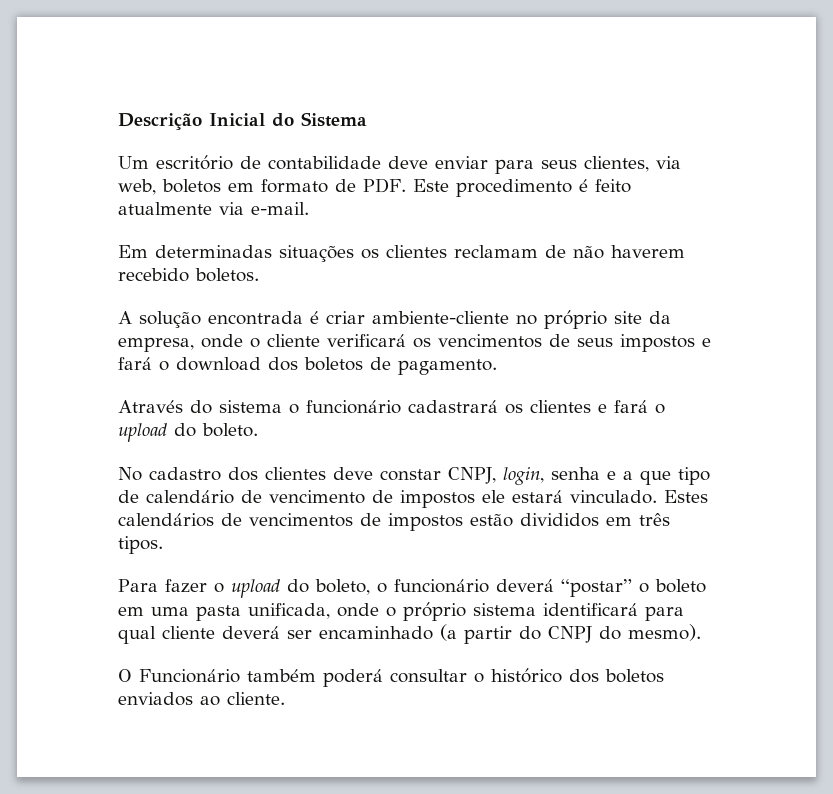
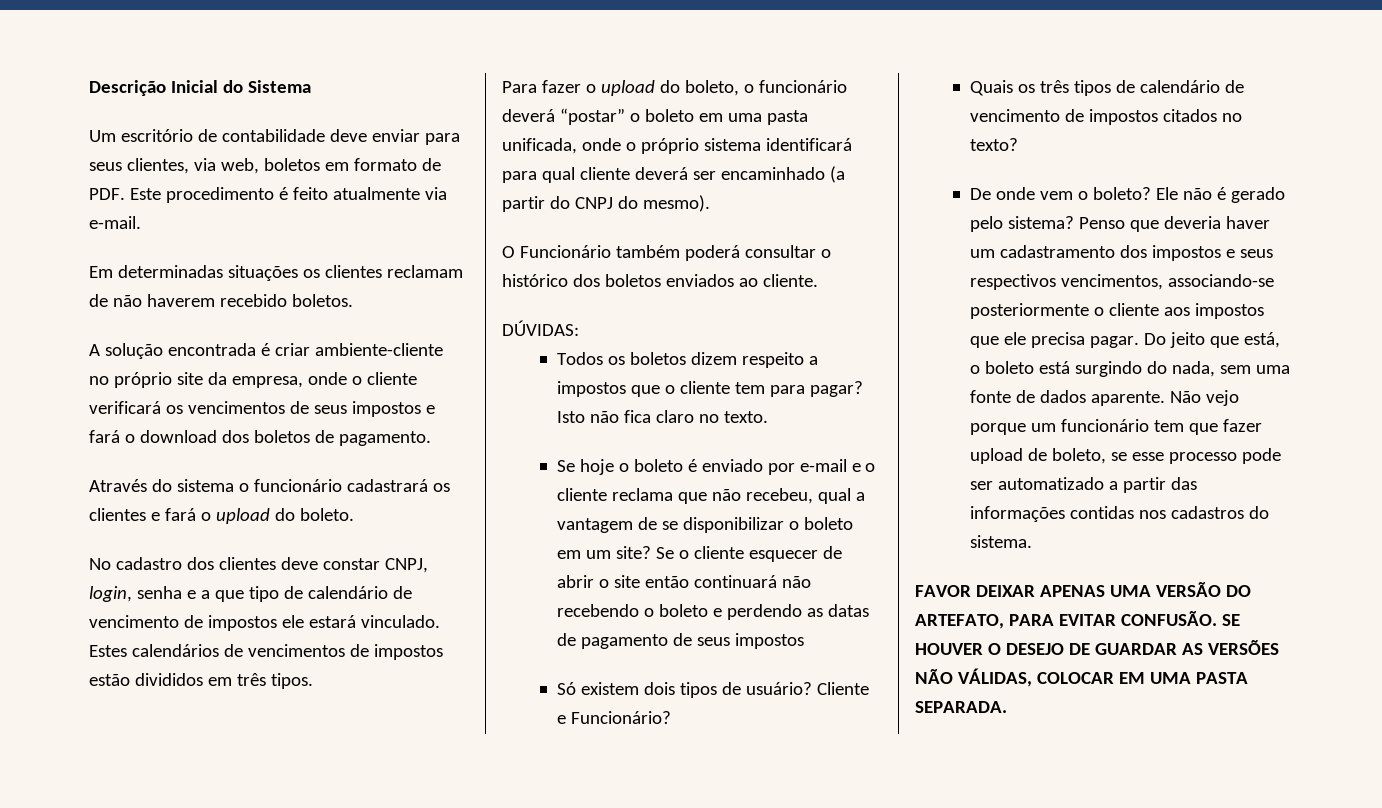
(285, 698) none -> [502,320,579,336] [556,352,818,368] [556,381,863,397] [556,410,768,423] [556,459,876,475] [556,488,865,504] [556,517,853,533] [556,546,842,562] [556,575,811,588] [556,604,869,620] [556,633,804,649] [556,682,869,698] [556,711,671,724] [969,80,1244,96] [969,109,1242,125] [969,138,1018,151] [969,187,1285,203] [969,216,1270,232] [969,245,1273,261] [969,274,1274,290] [969,303,1264,319] [969,332,1280,348] [969,361,1290,377] [969,390,1239,406] [969,419,1262,435] [969,448,1281,464] [969,477,1197,493] [969,506,1269,522] [969,535,1032,548] [915,582,1251,597] [915,611,1240,629] [915,640,1279,655] [915,668,1248,687] [915,701,1007,713] // DÚVIDAS: // Todos os boletos dizem respeito a impostos que o cliente tem para pagar? Isto não fica claro no texto. // Se hoje o boleto é enviado por e-mail e o cliente reclama que não recebeu, qual a vantagem de se disponibilizar o boleto em um site? Se o cliente esquecer de abrir o site então continuará não recebendo o boleto e perdendo as datas de pagamento de seus impostos // Só existem dois tipos de usuário? Cliente e Funcionário? // Quais os três tipos de calendário de vencimento de impostos citados no texto? // De onde vem o boleto? Ele não é gerado pelo sistema? Penso que deveria haver um cadastramento dos impostos e seus respectivos vencimentos, associando-se posteriormente o cliente aos impostos que ele precisa pagar. Do jeito que está, o boleto está surgindo do nada, sem uma fonte de dados aparente. Não vejo porque um funcionário tem que fazer upload de boleto, se esse processo pode ser automatizado a partir das informações contidas nos cadastros do sistema. // FAVOR DEIXAR APENAS UMA VERSÃO DO ARTEFATO, PARA EVITAR CONFUSÃO. SE HOUVER O DESEJO DE GUARDAR AS VERSÕES NÃO VÁLIDAS, COLOCAR EM UMA PASTA SEPARADA.

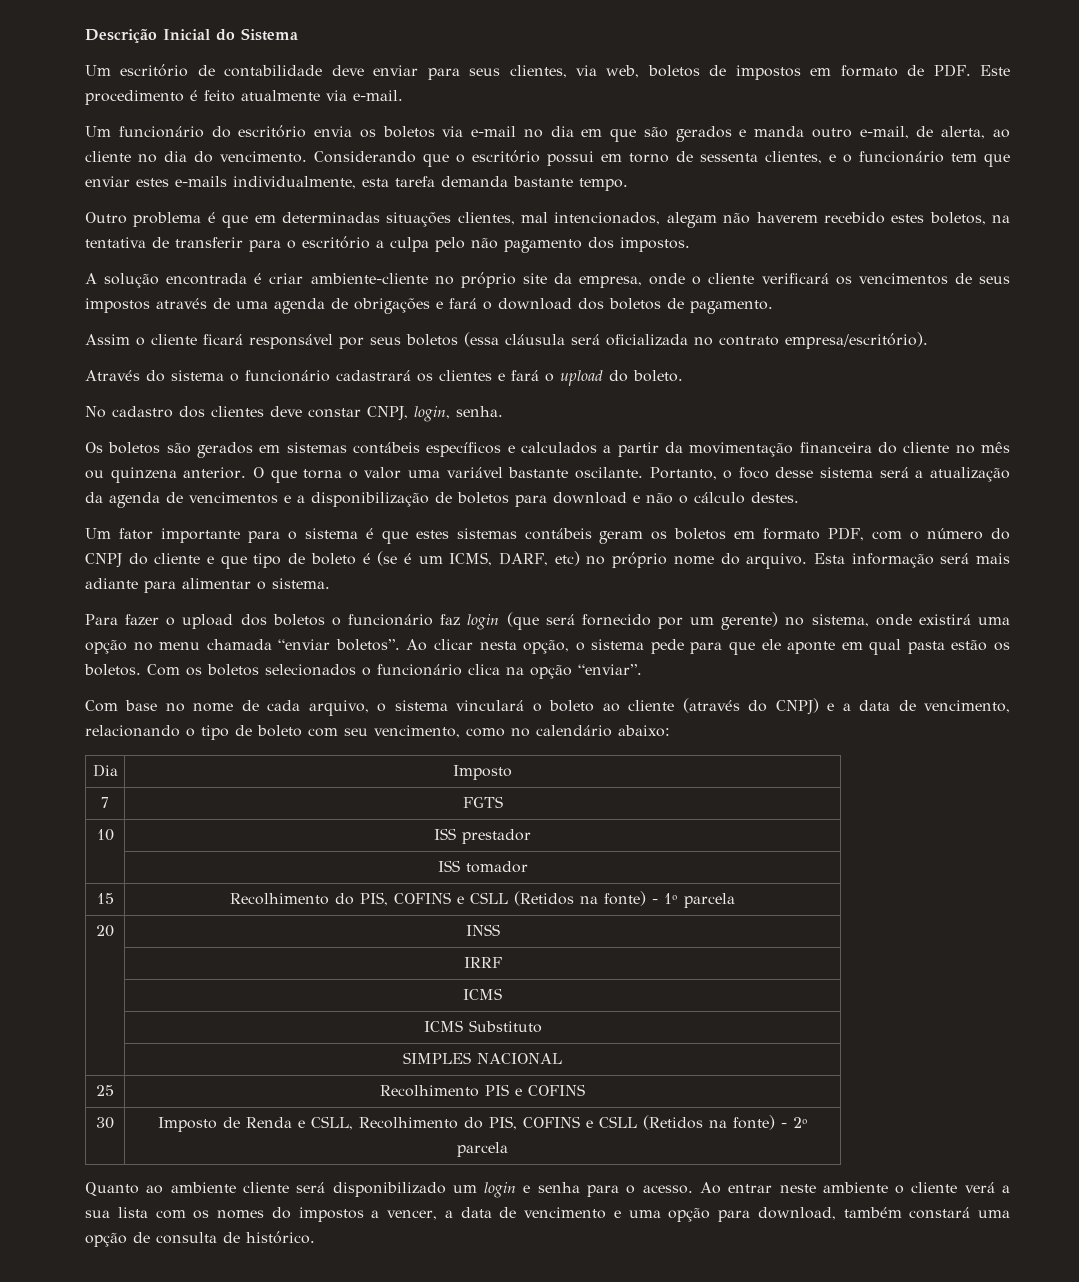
(320, 164) none -> [709,65,801,80] de impostos
[89,265,463,281] [89,294,353,307] Em determinadas situações os clientes reclamam de não haverem recebido boletos. -> [85,125,1011,142] [85,150,1010,167] [85,176,628,191] [85,212,1010,228] [85,236,690,253] Um funcionário do escritório envia os boletos via e-mail no dia em que são gerados e manda outro e-mail, de alerta, ao cliente no dia do vencimento. Considerando que o escritório possui em torno de sessenta clientes, e o funcionário tem que enviar estes e-mails individualmente, esta tarefa demanda bastante tempo. // Outro problema é que em determinadas situações clientes, mal intencionados, alegam não haverem recebido estes boletos, na tentativa de transferir para o escritório a culpa pelo não pagamento dos impostos.
(421, 409) none -> [156,298,430,314] através de uma agenda de obrigações
(431, 438) none -> [85,332,928,349] // Assim o cliente ficará responsável por seus boletos (essa cláusula será oficializada no contrato empresa/escritório).
[136,586,412,602] [89,615,440,631] [89,644,443,660] [89,673,313,689] [502,80,847,96] [502,108,808,125] [502,138,852,154] [502,166,845,183] [502,195,710,212] [502,245,831,261] [502,274,818,287] [502,320,579,336] [556,352,818,368] [556,381,863,397] [556,410,768,423] [556,459,876,475] [556,488,865,504] [556,517,853,533] [556,546,842,562] [556,575,811,588] [556,604,869,620] [556,633,804,649] [556,682,869,698] [556,711,671,724] [969,80,1244,96] [969,109,1242,125] [969,138,1018,151] [969,187,1285,203] [969,216,1270,232] [969,245,1273,261] [969,274,1274,290] [969,303,1264,319] [969,332,1280,348] [969,361,1290,377] [969,390,1239,406] [969,419,1262,435] [969,448,1281,464] [969,477,1197,493] [969,506,1269,522] [969,535,1032,548] [915,582,1251,597] [915,611,1240,629] [915,640,1279,655] [915,668,1248,687] [915,701,1007,713] senha e a que tipo de calendário de vencimento de impostos ele estará vinculado. Estes calendários de vencimentos de impostos estão divididos em três tipos. // Para fazer o upload do boleto, o funcionário deverá “postar” o boleto em uma pasta unificada, onde o próprio sistema identificará para qual cliente deverá ser encaminhado (a partir do CNPJ do mesmo). // O Funcionário também poderá consultar o histórico dos boletos enviados ao cliente. // DÚVIDAS: // Todos os boletos dizem respeito a impostos que o cliente tem para pagar? Isto não fica claro no texto. // Se hoje o boleto é enviado por e-mail e o cliente reclama que não recebeu, qual a vantagem de se disponibilizar o boleto em um site? Se o cliente esquecer de abrir o site então continuará não recebendo o boleto e perdendo as datas de pagamento de seus impostos // Só existem dois tipos de usuário? Cliente e Funcionário? // Quais os três tipos de calendário de vencimento de impostos citados no texto? // De onde vem o boleto? Ele não é gerado pelo sistema? Penso que deveria haver um cadastramento dos impostos e seus respectivos vencimentos, associando-se posteriormente o cliente aos impostos que ele precisa pagar. Do jeito que está, o boleto está surgindo do nada, sem uma fonte de dados aparente. Não vejo porque um funcionário tem que fazer upload de boleto, se esse processo pode ser automatizado a partir das informações contidas nos cadastros do sistema. // FAVOR DEIXAR APENAS UMA VERSÃO DO ARTEFATO, PARA EVITAR CONFUSÃO. SE HOUVER O DESEJO DE GUARDAR AS VERSÕES NÃO VÁLIDAS, COLOCAR EM UMA PASTA SEPARADA. -> [456,406,503,417] [85,442,1011,458] [85,467,1011,483] [85,492,799,508] [85,527,1010,544] [85,551,1010,569] [85,578,330,593] [85,612,1010,630] [85,639,1010,655] [84,664,642,679] [85,698,1011,716] [85,725,670,740] [92,764,118,777] [453,765,512,780] [101,797,109,808] [462,796,503,808] [96,829,114,841] [434,828,531,844] [437,860,528,873] [96,893,114,904] [230,891,735,908] [96,925,114,937] [465,924,500,936] [463,957,502,968] [463,988,502,1000] [423,1020,542,1033] [403,1052,562,1064] [96,1085,114,1096] [380,1084,585,1097] [96,1117,114,1129] [157,1115,808,1132] [457,1142,508,1157] [85,1182,1010,1198] [85,1207,1010,1222] [85,1231,315,1247] senha. // Os boletos são gerados em sistemas contábeis específicos e calculados a partir da movimentação financeira do cliente no mês ou quinzena anterior. O que torna o valor uma variável bastante oscilante. Portanto, o foco desse sistema será a atualização da agenda de vencimentos e a disponibilização de boletos para download e não o cálculo destes. // Um fator importante para o sistema é que estes sistemas contábeis geram os boletos em formato PDF, com o número do CNPJ do cliente e que tipo de boleto é (se é um ICMS, DARF, etc) no próprio nome do arquivo. Esta informação será mais adiante para alimentar o sistema. // Para fazer o upload dos boletos o funcionário faz login (que será fornecido por um gerente) no sistema, onde existirá uma opção no menu chamada “enviar boletos”. Ao clicar nesta opção, o sistema pede para que ele aponte em qual pasta estão os boletos. Com os boletos selecionados o funcionário clica na opção “enviar”. // Com base no nome de cada arquivo, o sistema vinculará o boleto ao cliente (através do CNPJ) e a data de vencimento, relacionando o tipo de boleto com seu vencimento, como no calendário abaixo: // Dia | Imposto // 7 | FGTS // 10 | ISS prestador // | ISS tomador // 15 | Recolhimento do PIS, COFINS e CSLL (Retidos na fonte) - 1º parcela // 20 | INSS // | IRRF // | ICMS // | ICMS Substituto // | SIMPLES NACIONAL // 25 | Recolhimento PIS e COFINS // 30 | Imposto de Renda e CSLL, Recolhimento do PIS, COFINS e CSLL (Retidos na fonte) - 2º parcela // Quanto ao ambiente cliente será disponibilizado um login e senha para o acesso. Ao entrar neste ambiente o cliente verá a sua lista com os nomes do impostos a vencer, a data de vencimento e uma opção para download, também constará uma opção de consulta de histórico.

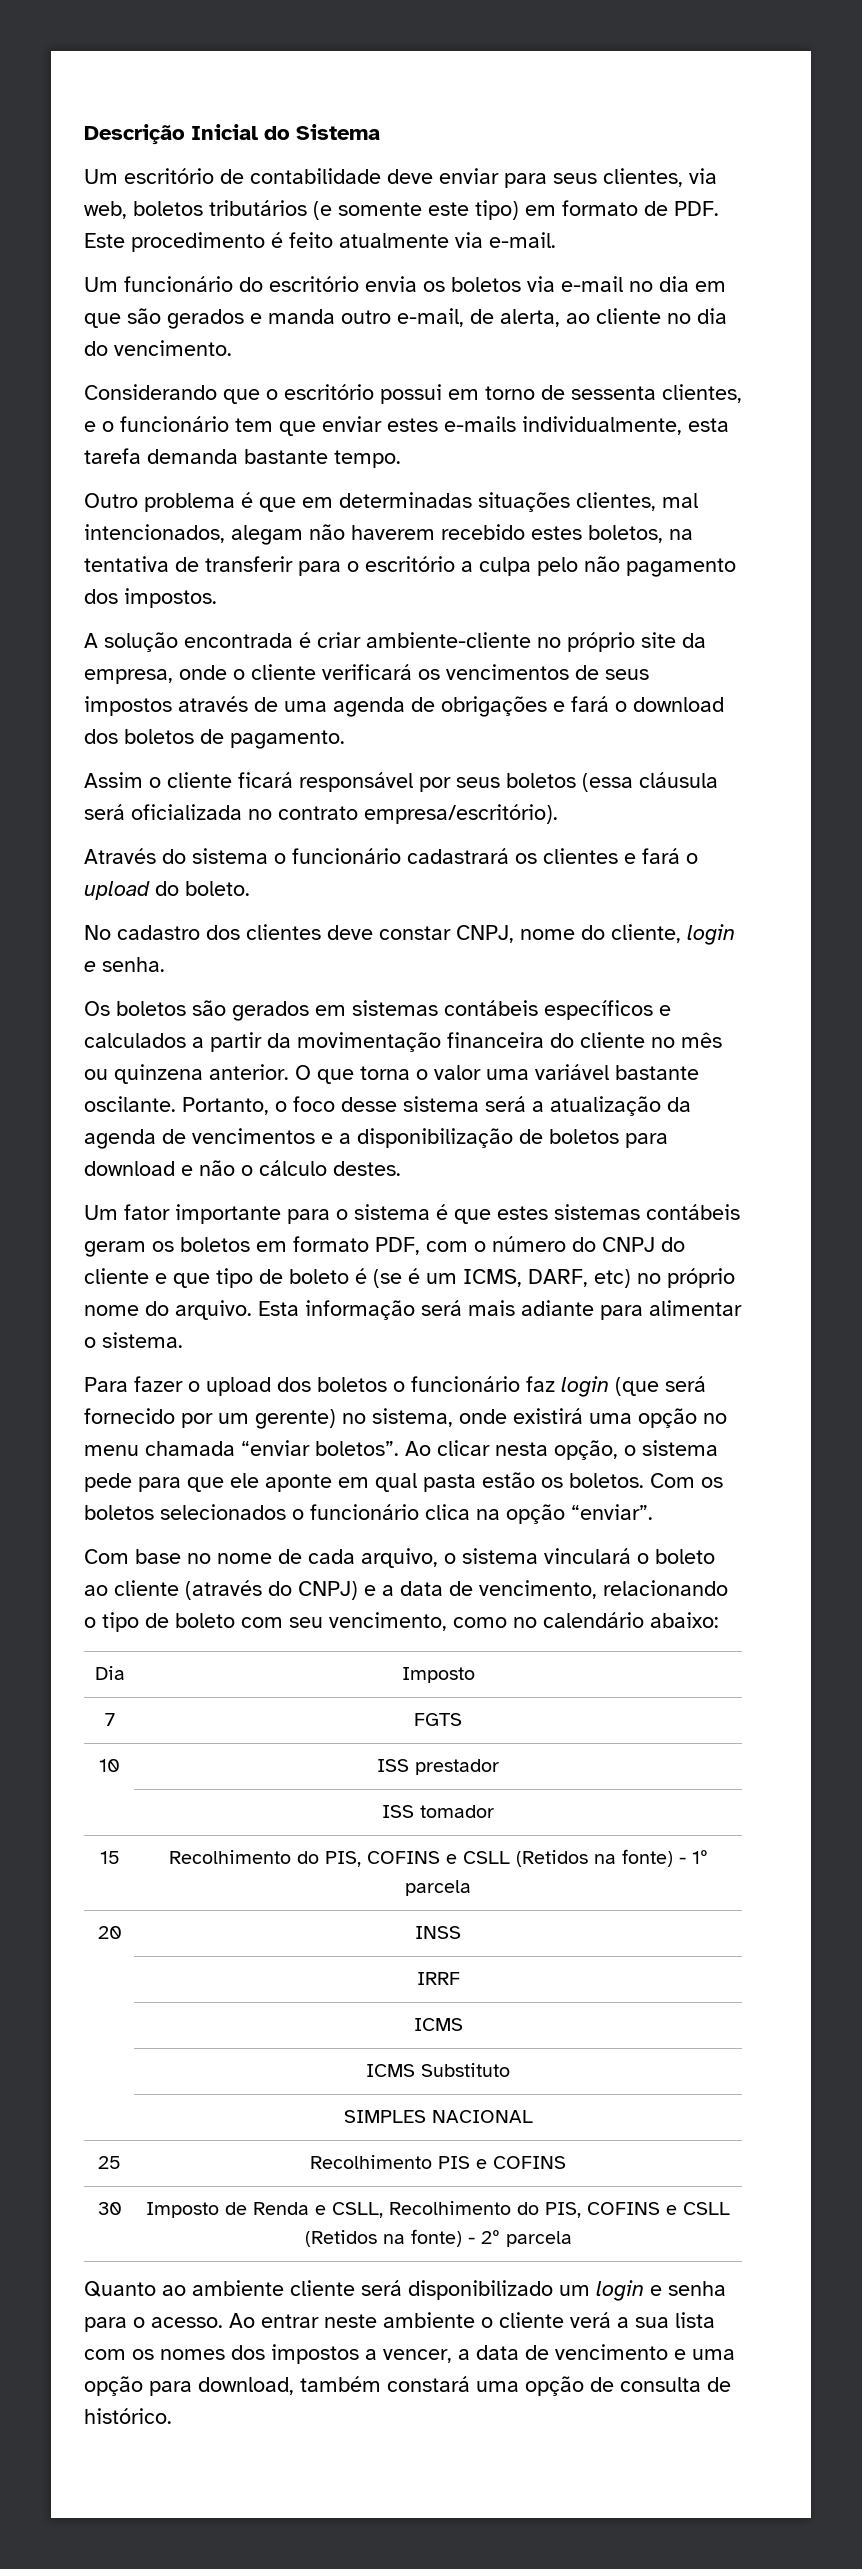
[709,65,801,80] de impostos -> [209,200,519,220] tributários (e somente este tipo)
(307, 157) none -> (232, 348) //
[414,406,450,422] login, -> [520,924,735,945] [84,961,96,972] nome do cliente, login e
[271,1207,291,1219] do -> [231,2345,265,2360] dos

